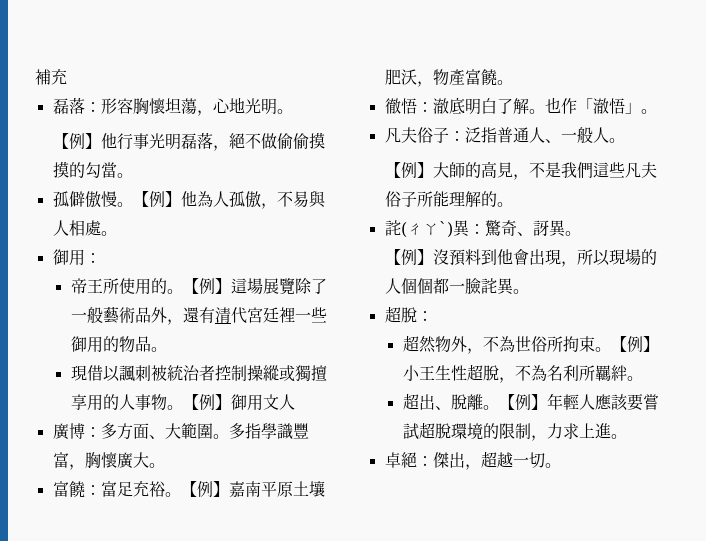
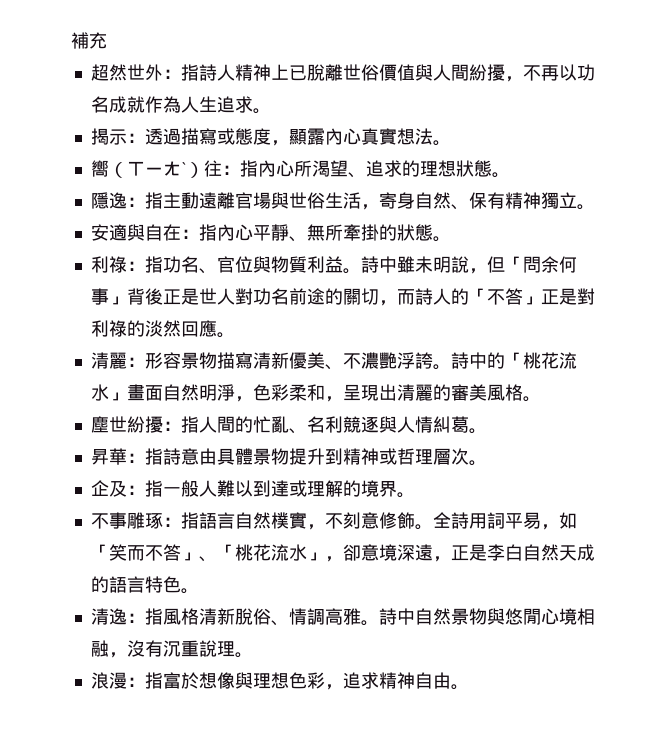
[52,97,293,116] [53,132,326,151] [53,161,134,178] [52,191,326,209] [52,220,117,236] [52,249,101,266] [70,278,327,295] [70,306,327,325] [70,336,167,353] [70,365,327,382] [70,394,295,411] [52,423,309,440] [52,452,165,470] [52,481,325,498] [384,69,513,87] [384,97,657,115] [384,127,625,143] [385,161,658,180] [385,191,514,207] [384,220,581,237] [385,249,658,267] [385,278,530,295] [384,306,433,323] [402,335,659,354] [402,364,643,383] [402,393,659,411] [402,422,627,441] [384,451,545,470] 磊落：形容胸懷坦蕩，心地光明。 // 【例】他行事光明磊落，絕不做偷偷摸摸的勾當。 // 孤僻傲慢。【例】他為人孤傲，不易與人相處。 // 御用： // 帝王所使用的。【例】這場展覽除了一般藝術品外，還有清代宮廷裡一些御用的物品。 // 現借以諷刺被統治者控制操縱或獨擅享用的人事物。【例】御用文人 // 廣博：多方面、大範圍。多指學識豐富，胸懷廣大。 // 富饒：富足充裕。【例】嘉南平原土壤肥沃，物產富饒。 // 徹悟：澈底明白了解。也作「澈悟」。 // 凡夫俗子：泛指普通人、一般人。 // 【例】大師的高見，不是我們這些凡夫俗子所能理解的。 // 詫(ㄔㄚˋ)異：驚奇、訝異。 // 【例】沒預料到他會出現，所以現場的人個個都一臉詫異。 // 超脫： // 超然物外，不為世俗所拘束。【例】小王生性超脫，不為名利所羈絆。 // 超出、脫離。【例】年輕人應該要嘗試超脫環境的限制，力求上進。 // 卓絕：傑出，超越一切 -> [90,64,595,82] [90,96,271,114] [90,128,451,146] [90,160,510,178] [90,192,595,210] [90,224,451,242] [90,256,577,274] [90,288,595,306] [90,320,235,338] [90,352,577,370] [90,384,541,402] [90,416,487,434] [90,448,487,466] [90,480,415,498] [90,512,577,530] [90,544,595,562] [90,576,199,594] [90,608,595,626] [90,640,253,658] [90,672,451,690] 超然世外：指詩人精神上已脫離世俗價值與人間紛擾，不再以功名成就作為人生追求。 // 揭示：透過描寫或態度，顯露內心真實想法。 // 嚮（ㄒㄧㄤˋ）往：指內心所渴望、追求的理想狀態。 // 隱逸：指主動遠離官場與世俗生活，寄身自然、保有精神獨立。 // 安適與自在：指內心平靜、無所牽掛的狀態。 // 利祿：指功名、官位與物質利益。詩中雖未明說，但「問余何事」背後正是世人對功名前途的關切，而詩人的「不答」正是對利祿的淡然回應。 // 清麗：形容景物描寫清新優美、不濃艷浮誇。詩中的「桃花流水」畫面自然明淨，色彩柔和，呈現出清麗的審美風格。 // 塵世紛擾：指人間的忙亂、名利競逐與人情糾葛。 // 昇華：指詩意由具體景物提升到精神或哲理層次。 // 企及：指一般人難以到達或理解的境界。 // 不事雕琢：指語言自然樸實，不刻意修飾。全詩用詞平易，如「笑而不答」、「桃花流水」，卻意境深遠，正是李白自然天成的語言特色。 // 清逸：指風格清新脫俗、情調高雅。詩中自然景物與悠閒心境相融，沒有沉重說理。 // 浪漫：指富於想像與理想色彩，追求精神自由

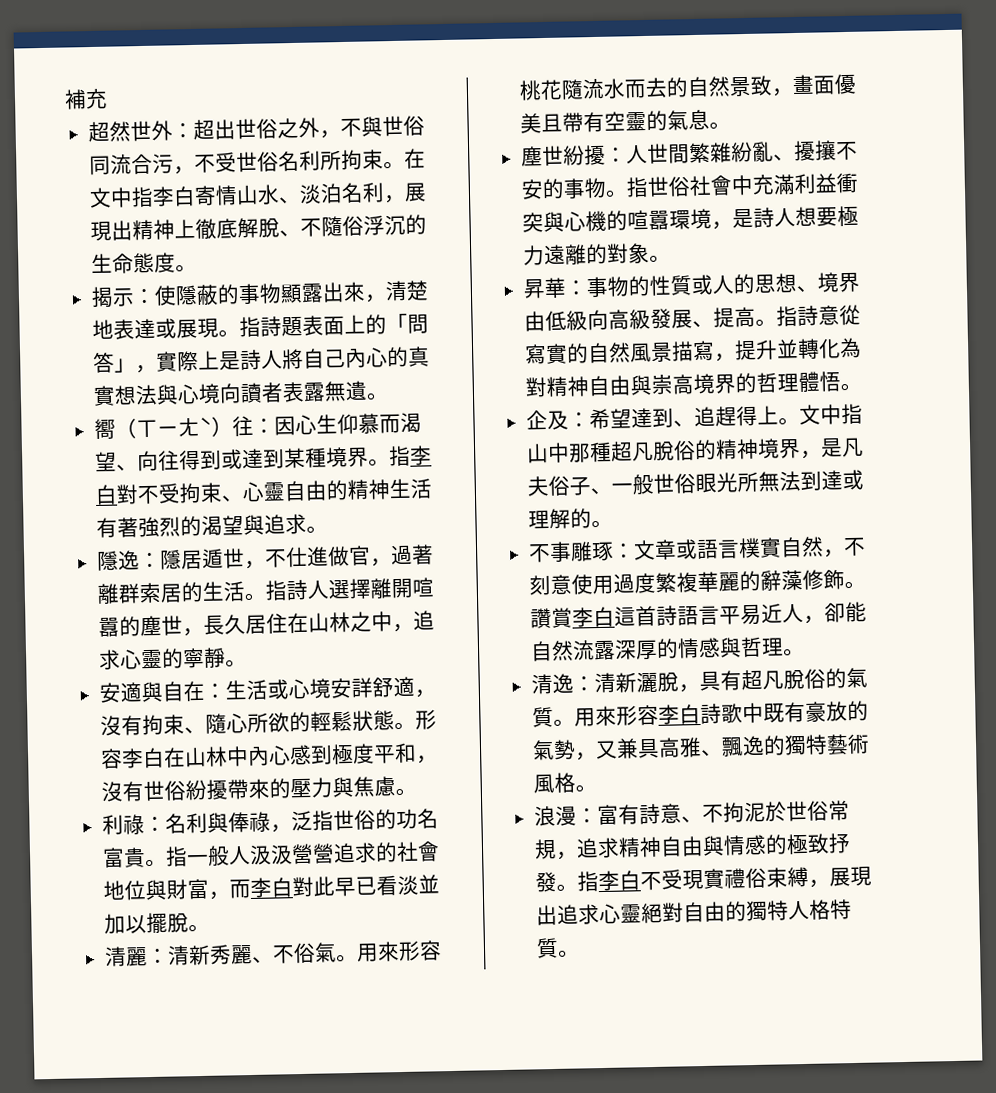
[180,64,595,82] [90,96,271,114] [90,128,451,146] [90,160,510,178] [90,192,595,210] [90,224,451,242] [90,256,577,274] [90,288,595,306] [90,320,235,338] [90,352,577,370] [90,384,541,402] [90,416,487,434] [90,448,487,466] [90,480,253,497] 指詩人精神上已脫離世俗價值與人間紛擾，不再以功名成就作為人生追求。 // 揭示：透過描寫或態度，顯露內心真實想法。 // 嚮（ㄒㄧㄤˋ）往：指內心所渴望、追求的理想狀態。 // 隱逸：指主動遠離官場與世俗生活，寄身自然、保有精神獨立。 // 安適與自在：指內心平靜、無所牽掛的狀態。 // 利祿：指功名、官位與物質利益。詩中雖未明說，但「問余何事」背後正是世人對功名前途的關切，而詩人的「不答」正是對利祿的淡然回應。 // 清麗：形容景物描寫清新優美、不濃艷浮誇。詩中的「桃花流水」畫面自然明淨，色彩柔和，呈現出清麗的審美風格。 // 塵世紛擾：指人間的忙亂、名利競逐與人情糾葛。 // 昇華：指詩意由具體景物提升到精神或哲理層次。 // 企及：指一般人難以 -> [192,115,425,140] [88,148,426,176] [88,182,427,209] [89,214,427,242] [90,252,197,274] [90,280,429,309] [91,313,429,340] [92,346,430,374] [92,380,389,407] [93,412,422,441] [94,445,432,473] [94,478,433,506] [95,513,328,539] [96,544,434,571] [96,577,434,604] [97,610,435,637] [97,647,247,670] [98,676,436,703] [99,709,437,736] [99,742,438,769] [100,776,417,802] [101,808,439,835] [101,841,440,868] [102,874,440,901] [103,912,210,934] [103,940,442,967] [518,73,857,101] [519,109,731,134] [520,140,858,167] [520,172,859,200] [521,205,859,233] [522,242,671,266] [522,272,861,299] [523,304,861,332] [523,337,862,365] [524,371,862,398] [525,403,863,431] [525,437,864,464] [526,470,801,497] 超出世俗之外，不與世俗同流合污，不受世俗名利所拘束。在文中指李白寄情山水、淡泊名利，展現出精神上徹底解脫、不隨俗浮沉的生命態度。 // 揭示：使隱蔽的事物顯露出來，清楚地表達或展現。指詩題表面上的「問答」，實際上是詩人將自己內心的真實想法與心境向讀者表露無遺。 // 嚮（ㄒㄧㄤˋ）往：因心生仰慕而渴望、向往得到或達到某種境界。指李白對不受拘束、心靈自由的精神生活有著強烈的渴望與追求。 // 隱逸：隱居遁世，不仕進做官，過著離群索居的生活。指詩人選擇離開喧囂的塵世，長久居住在山林之中，追求心靈的寧靜。 // 安適與自在：生活或心境安詳舒適，沒有拘束、隨心所欲的輕鬆狀態。形容李白在山林中內心感到極度平和，沒有世俗紛擾帶來的壓力與焦慮。 // 利祿：名利與俸祿，泛指世俗的功名富貴。指一般人汲汲營營追求的社會地位與財富，而李白對此早已看淡並加以擺脫。 // 清麗：清新秀麗、不俗氣。用來形容桃花隨流水而去的自然景致，畫面優美且帶有空靈的氣息。 // 塵世紛擾：人世間繁雜紛亂、擾攘不安的事物。指世俗社會中充滿利益衝突與心機的喧囂環境，是詩人想要極力遠離的對象。 // 昇華：事物的性質或人的思想、境界由低級向高級發展、提高。指詩意從寫實的自然風景描寫，提升並轉化為對精神自由與崇高境界的哲理體悟。 // 企及：希望達到、追趕得上。文中指山中那種超凡脫俗的精神境界，是凡夫俗子、一般世俗眼光所無法
[360,480,397,497] 境界 -> (592, 518) none
[180,512,577,530] [90,544,595,562] [90,576,199,594] [90,608,595,626] [90,640,253,658] [90,672,451,690] 指語言自然樸實，不刻意修飾。全詩用詞平易，如「笑而不答」、「桃花流水」，卻意境深遠，正是李白自然天成的語言特色。 // 清逸：指風格清新脫俗、情調高雅。詩中自然景物與悠閒心境相融，沒有沉重說理。 // 浪漫：指富於想像與理想色彩，追求精神自由 -> [632,536,866,561] [528,569,866,596] [529,601,867,629] [529,636,805,662] [530,667,868,695] [531,700,869,728] [531,733,870,761] [532,772,597,794] [533,800,850,827] [533,833,851,860] [534,866,872,893] [535,899,852,926] [535,937,559,959] 文章或語言樸實自然，不刻意使用過度繁複華麗的辭藻修飾。讚賞李白這首詩語言平易近人，卻能自然流露深厚的情感與哲理。 // 清逸：清新灑脫，具有超凡脫俗的氣質。用來形容李白詩歌中既有豪放的氣勢，又兼具高雅、飄逸的獨特藝術風格。 // 浪漫：富有詩意、不拘泥於世俗常規，追求精神自由與情感的極致抒發。指李白不受現實禮俗束縛，展現出追求心靈絕對自由的獨特人格特質

